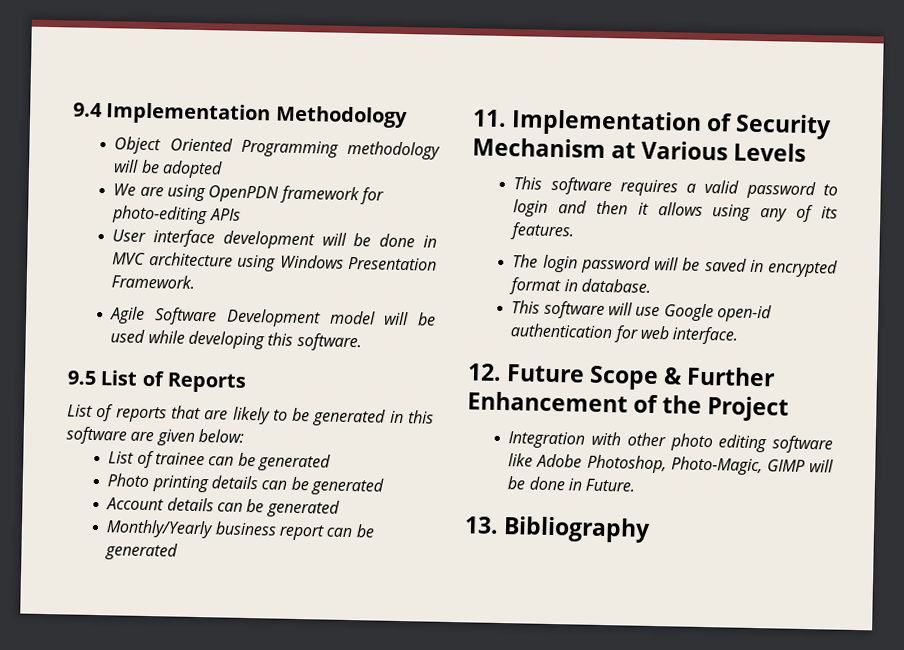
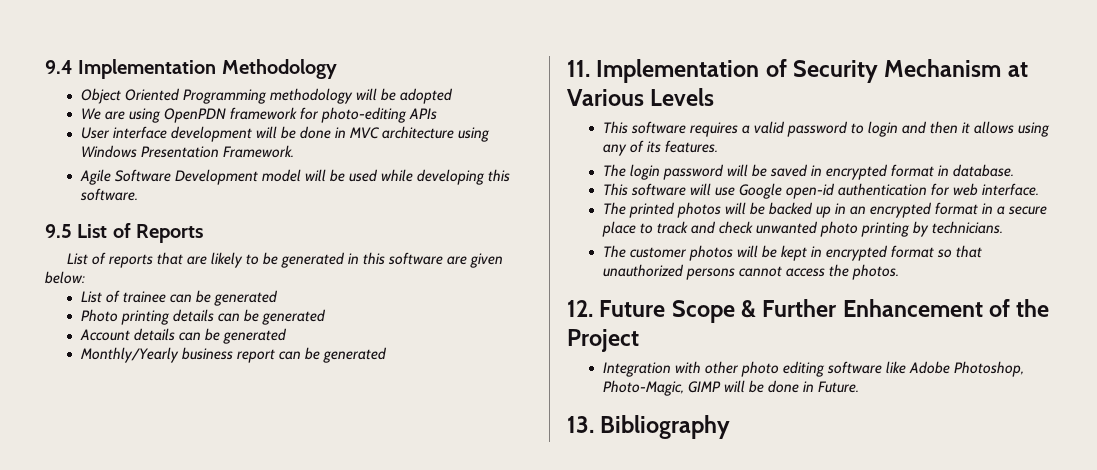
(740, 335) none -> [602,202,1048,218] [601,221,1004,237] [602,245,983,261] [602,264,900,280] // The printed photos will be backed up in an encrypted format in a secure place to track and check unwanted photo printing by technicians. // The customer photos will be kept in encrypted format so that unauthorized persons cannot access the photos.

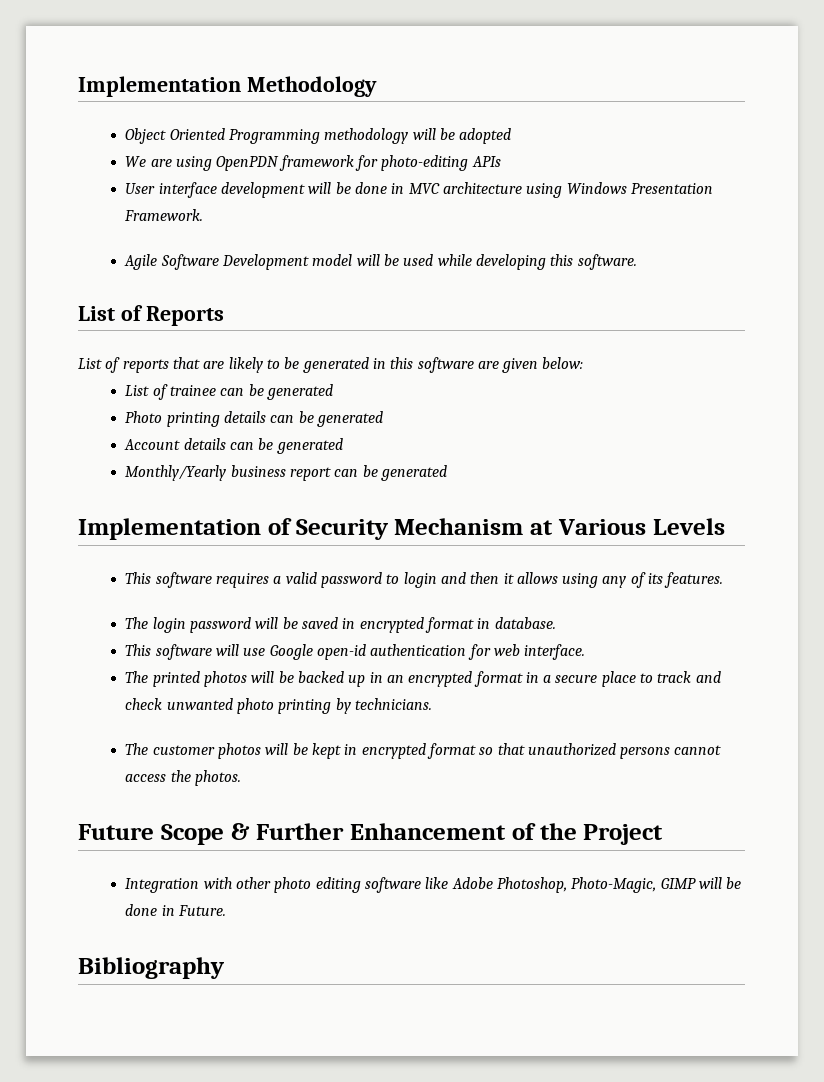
[45,60,73,74] 9.4 -> (78, 86) none
[45,224,72,238] 9.5 -> (637, 262) none
[567,60,590,77] 11. -> (447, 473) none
[567,300,593,317] 12. -> (241, 778) none
[567,416,594,433] 13. -> (226, 910) none

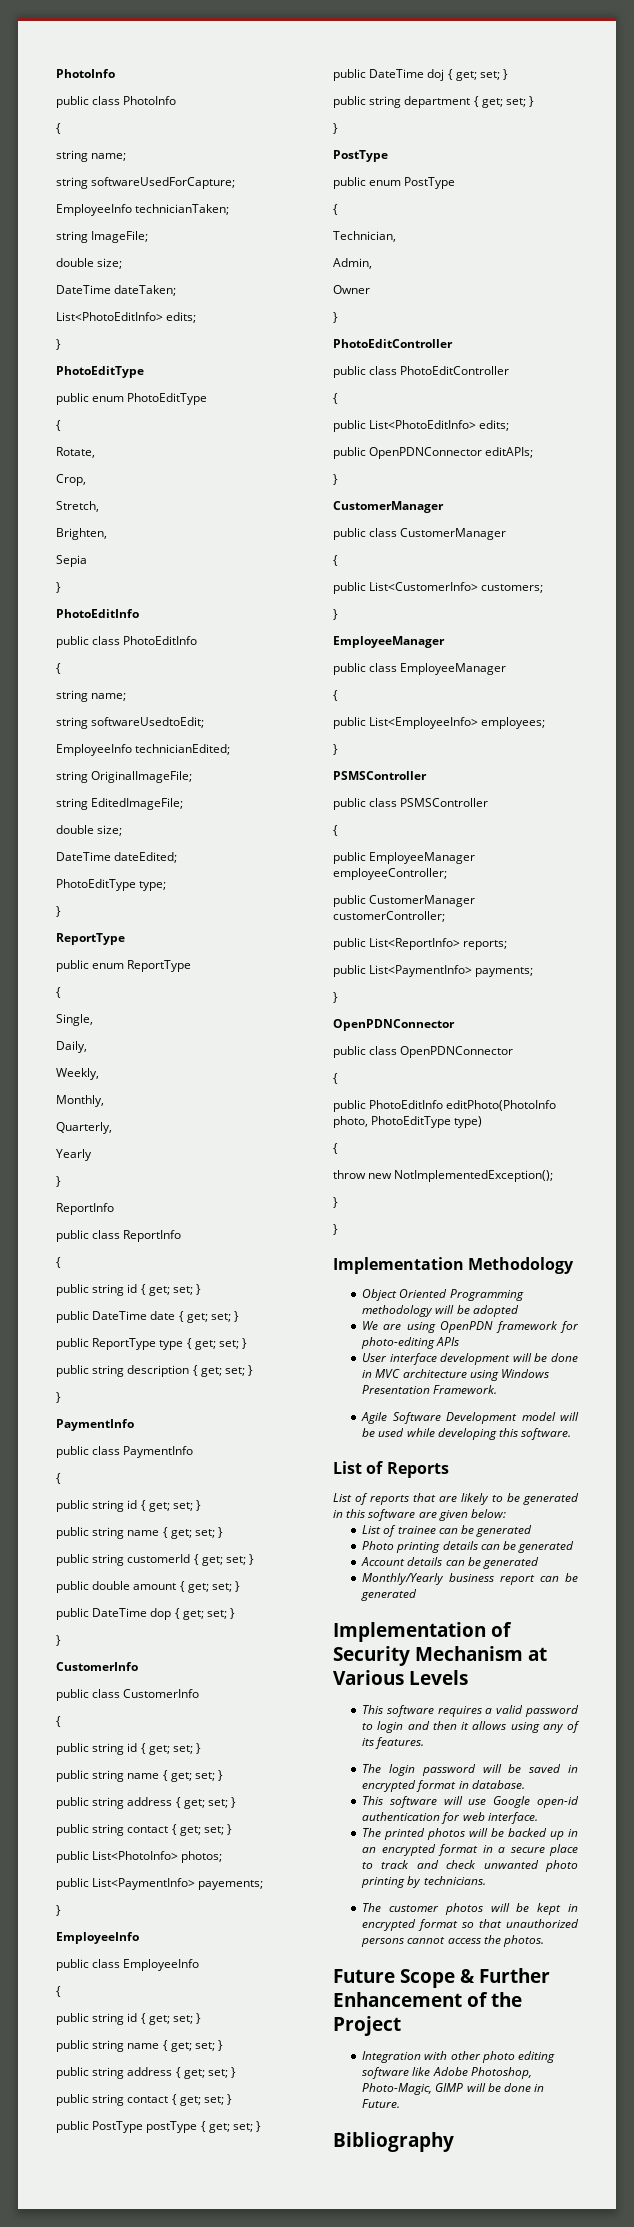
(78, 86) none -> [56,69,115,78] [56,96,177,108] [56,123,61,134] [56,150,127,162] [56,177,236,189] [56,204,230,216] [56,231,149,243] [56,258,123,269] [56,285,177,296] [56,312,197,323] [56,339,61,350] [56,366,144,378] [56,393,208,405] [56,420,61,431] [56,447,95,458] [56,474,86,486] [56,501,99,512] [56,528,107,540] [56,555,87,567] [56,582,61,593] [56,609,139,618] [56,636,198,648] [56,663,61,674] [56,690,127,702] [56,717,205,729] [56,744,231,756] [56,771,193,783] [56,798,184,810] [56,825,123,836] [56,852,178,863] [56,879,167,891] [56,906,61,917] [56,933,125,945] [56,960,192,972] [56,987,61,998] [56,1014,93,1026] [56,1041,87,1053] [56,1068,99,1080] [56,1095,104,1107] [56,1122,112,1134] [56,1149,92,1161] [56,1176,61,1187] [56,1203,114,1215] [56,1230,182,1242] [56,1257,61,1268] [56,1284,202,1296] [56,1311,240,1323] [56,1338,248,1350] [56,1365,254,1377] [56,1392,61,1403] [56,1419,134,1431] [56,1446,194,1458] [56,1473,61,1484] [56,1500,202,1512] [56,1527,224,1539] [56,1554,255,1566] [56,1581,241,1593] [56,1608,236,1620] [56,1635,61,1646] [56,1662,138,1671] [56,1689,200,1701] [56,1716,61,1727] [56,1743,202,1755] [56,1770,224,1782] [56,1797,237,1809] [56,1824,233,1836] [56,1851,223,1863] [56,1878,264,1890] [56,1905,61,1916] [56,1932,139,1944] [56,1959,200,1971] [56,1986,61,1997] [56,2013,202,2025] [56,2040,224,2052] [56,2067,237,2079] [56,2094,233,2106] [56,2121,262,2133] [333,69,509,81] [333,96,535,108] [333,123,338,134] [333,150,388,162] [333,177,456,189] [333,204,338,215] [333,231,396,242] [333,258,372,269] [333,285,370,294] [333,312,338,323] [333,339,453,348] [333,366,510,378] [333,393,338,404] [333,420,510,432] [333,447,534,459] [333,474,338,485] [333,501,444,513] [333,528,507,540] [333,555,338,566] [333,582,544,594] [333,609,338,620] [333,636,445,648] [333,663,507,675] [333,690,338,701] [333,717,546,729] [333,744,338,755] [333,771,427,780] [333,798,489,810] [333,825,338,836] [333,852,476,864] [333,868,447,880] [333,895,476,907] [333,911,445,922] [333,938,508,950] [333,965,534,977] [333,992,338,1003] [333,1019,455,1031] [333,1046,514,1058] [333,1073,338,1084] [333,1100,557,1112] [333,1116,483,1128] [333,1143,338,1154] [333,1170,554,1182] [333,1197,338,1208] [333,1224,338,1235] PhotoInfo // public class PhotoInfo // { // string name; // string softwareUsedForCapture; // EmployeeInfo technicianTaken; // string ImageFile; // double size; // DateTime dateTaken; // List<PhotoEditInfo> edits; // } // PhotoEditType // public enum PhotoEditType // { // Rotate, // Crop, // Stretch, // Brighten, // Sepia // } // PhotoEditInfo // public class PhotoEditInfo // { // string name; // string softwareUsedtoEdit; // EmployeeInfo technicianEdited; // string OriginalImageFile; // string EditedImageFile; // double size; // DateTime dateEdited; // PhotoEditType type; // } // ReportType // public enum ReportType // { // Single, // Daily, // Weekly, // Monthly, // Quarterly, // Yearly // } // ReportInfo // public class ReportInfo // { // public string id { get; set; } // public DateTime date { get; set; } // public ReportType type { get; set; } // public string description { get; set; } // } // PaymentInfo // public class PaymentInfo // { // public string id { get; set; } // public string name { get; set; } // public string customerId { get; set; } // public double amount { get; set; } // public DateTime dop { get; set; } // } // CustomerInfo // public class CustomerInfo // { // public string id { get; set; } // public string name { get; set; } // public string address { get; set; } // public string contact { get; set; } // public List<PhotoInfo> photos; // public List<PaymentInfo> payements; // } // EmployeeInfo // public class EmployeeInfo // { // public string id { get; set; } // public string name { get; set; } // public string address { get; set; } // public string contact { get; set; } // public PostType postType { get; set; } // public DateTime doj { get; set; } // public string department { get; set; } // } // PostType // public enum PostType // { // Technician, // Admin, // Owner // } // PhotoEditController // public class PhotoEditController // { // public List<PhotoEditInfo> edits; // public OpenPDNConnector editAPIs; // } // CustomerManager // public class CustomerManager // { // public List<CustomerInfo> customers; // } // EmployeeManager // public class EmployeeManager // { // public List<EmployeeInfo> employees; // } // PSMSController // public class PSMSController // { // public EmployeeManager employeeController; // public CustomerManager customerController; // public List<ReportInfo> reports; // public List<PaymentInfo> payments; // } // OpenPDNConnector // public class OpenPDNConnector // { // public PhotoEditInfo editPhoto(PhotoInfo photo, PhotoEditType type) // { // throw new NotImplementedException(); // } // } //

